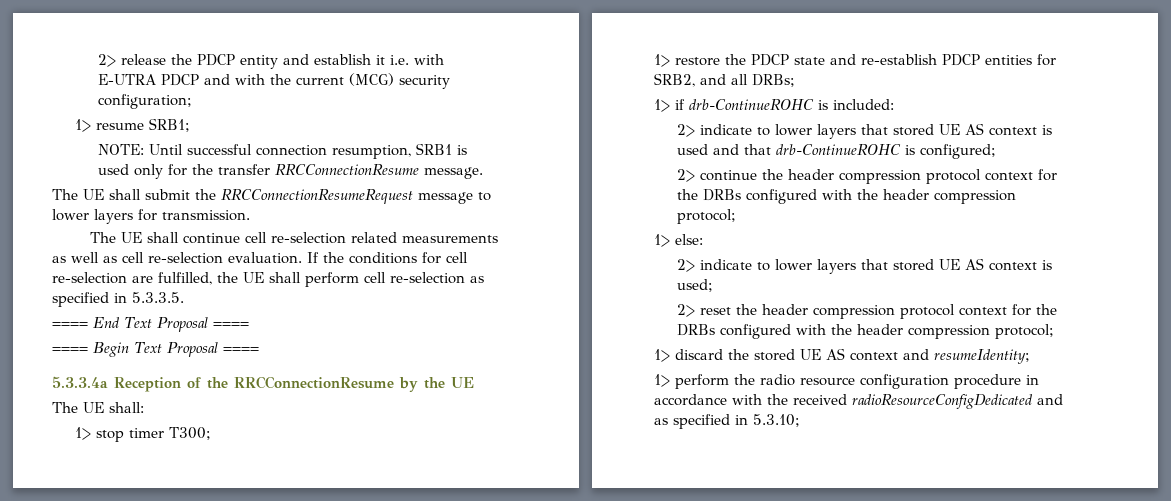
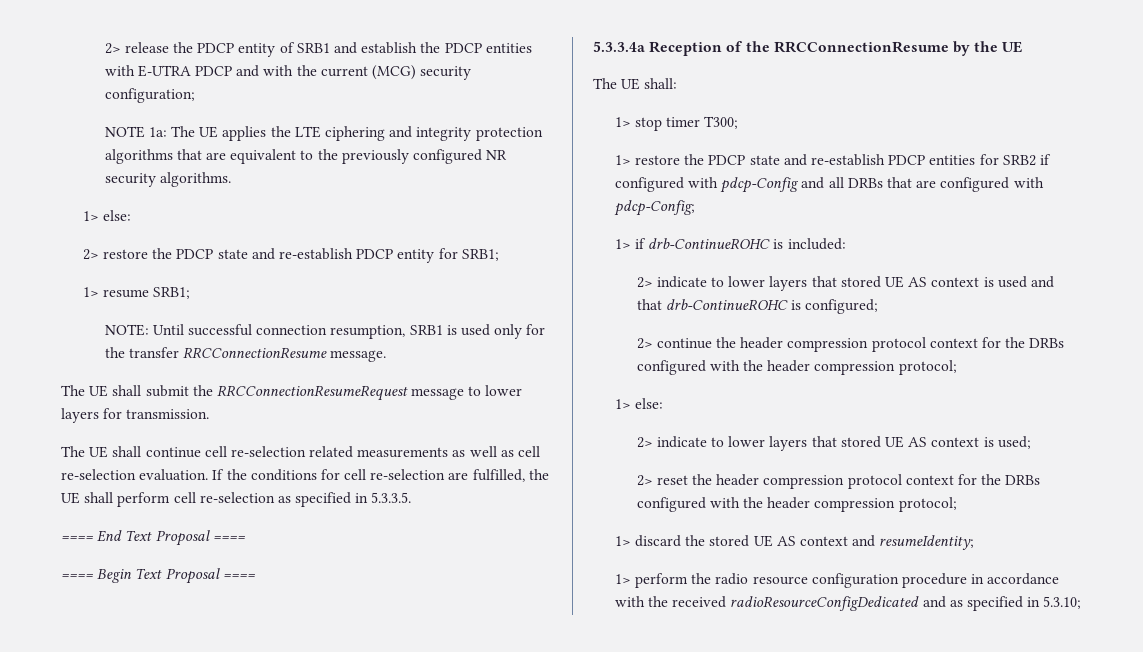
[283,54,410,65] and establish it i.e. -> [279,42,532,54] of SRB1 and establish the PDCP entities
(193, 101) none -> [104,126,543,141] [104,149,508,164] [104,172,231,187] [82,210,132,221] [82,248,499,263] // NOTE 1a: The UE applies the LTE ciphering and integrity protection algorithms that are equivalent to the previously configured NR security algorithms. // 1> else: // 2> restore the PDCP state and re-establish PDCP entity for SRB1;
[654,73,796,87] SRB2, and all DRBs; -> [1002,154,1051,166] [614,177,1044,193] [613,200,695,216] SRB2 if configured with pdcp-Config and all DRBs that are configured with pdcp-Config;

